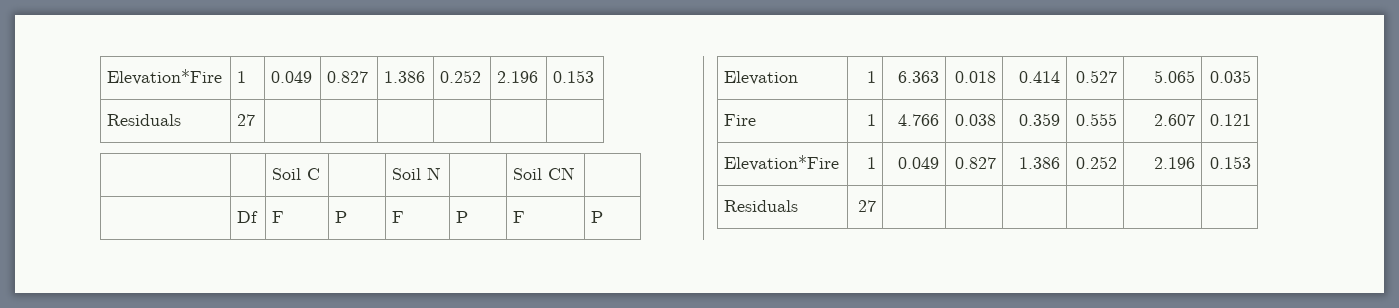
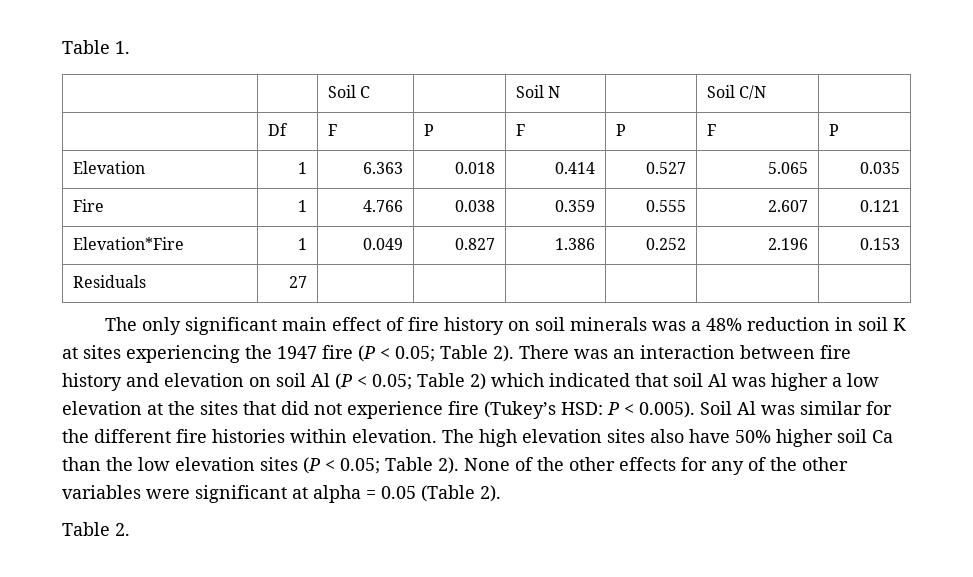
[107,69,223,85] [237,71,247,83] [271,71,313,83] [327,71,369,83] [384,71,426,83] [440,70,482,83] [497,71,539,83] [553,70,595,83] [107,114,182,126] [237,114,256,126] Elevation*Fire | 1 | 0.049 | 0.827 | 1.386 | 0.252 | 2.196 | 0.153 // Residuals | 27 | | | | | | -> [62,40,130,54] Table 1.
[548,167,576,180] CN -> [738,85,766,100] C/N
(876, 206) none -> [104,317,906,335] [62,345,851,363] [62,373,879,391] [62,401,892,419] [62,429,893,447] [62,457,848,475] [62,485,501,503] [62,522,130,536] // The only significant main effect of fire history on soil minerals was a 48% reduction in soil K at sites experiencing the 1947 fire (P < 0.05; Table 2). There was an interaction between fire history and elevation on soil Al (P < 0.05; Table 2) which indicated that soil Al was higher a low elevation at the sites that did not experience fire (Tukey’s HSD: P < 0.005). Soil Al was similar for the different fire histories within elevation. The high elevation sites also have 50% higher soil Ca than the low elevation sites (P < 0.05; Table 2). None of the other effects for any of the other variables were significant at alpha = 0.05 (Table 2). // Table 2.

